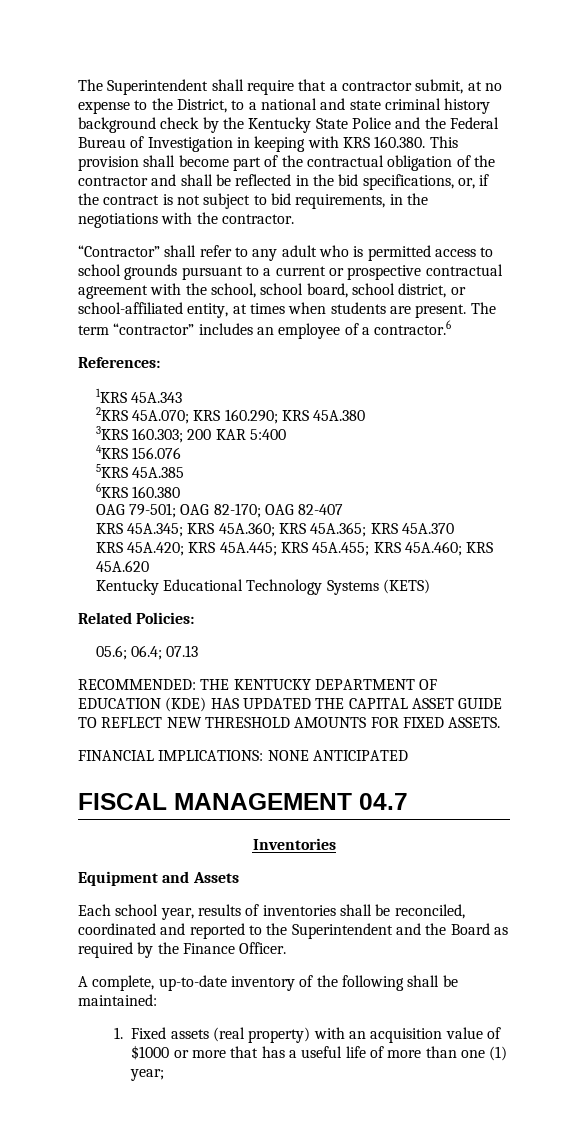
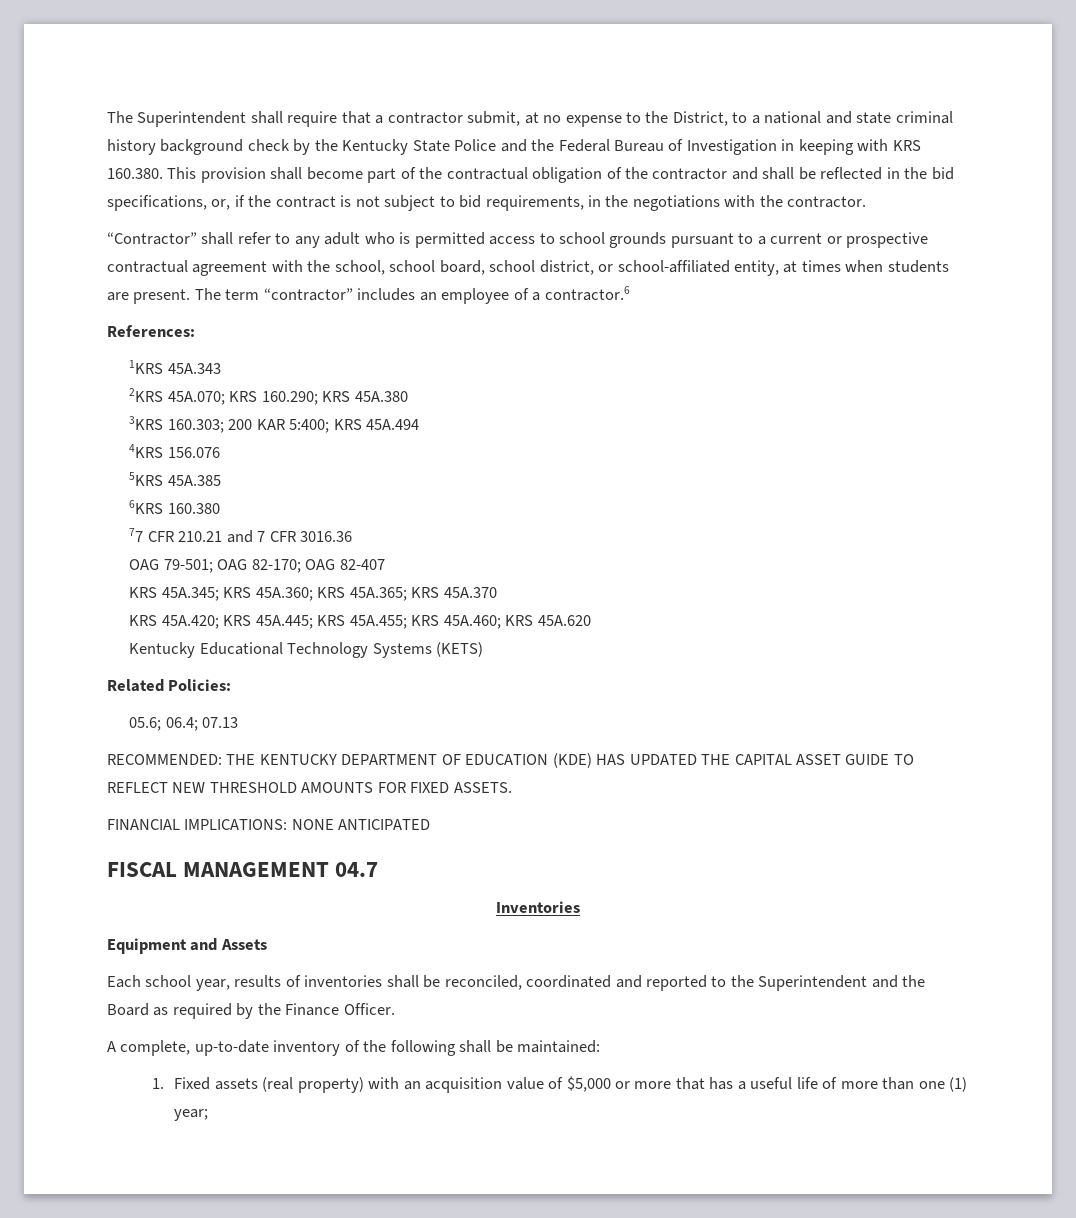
[250,429,287,440] 5:400 -> [289,419,420,433] 5:400; KRS 45A.494
(181, 492) none -> [129,528,353,543] // 77 CFR 210.21 and 7 CFR 3016.36
[131,1045,170,1060] $1000 -> [566,1076,611,1092] $5,000

